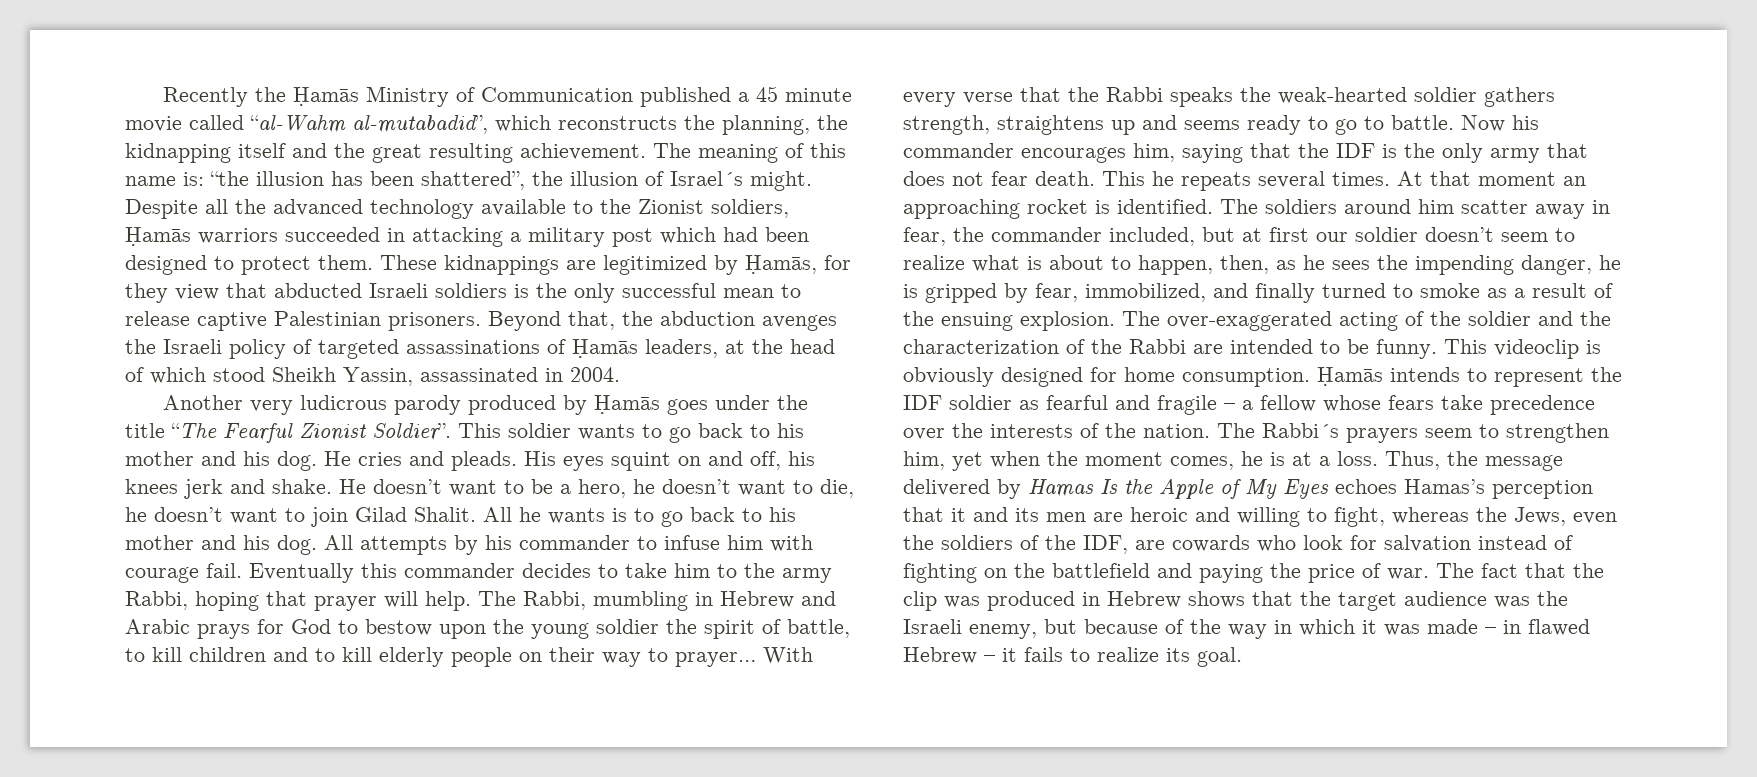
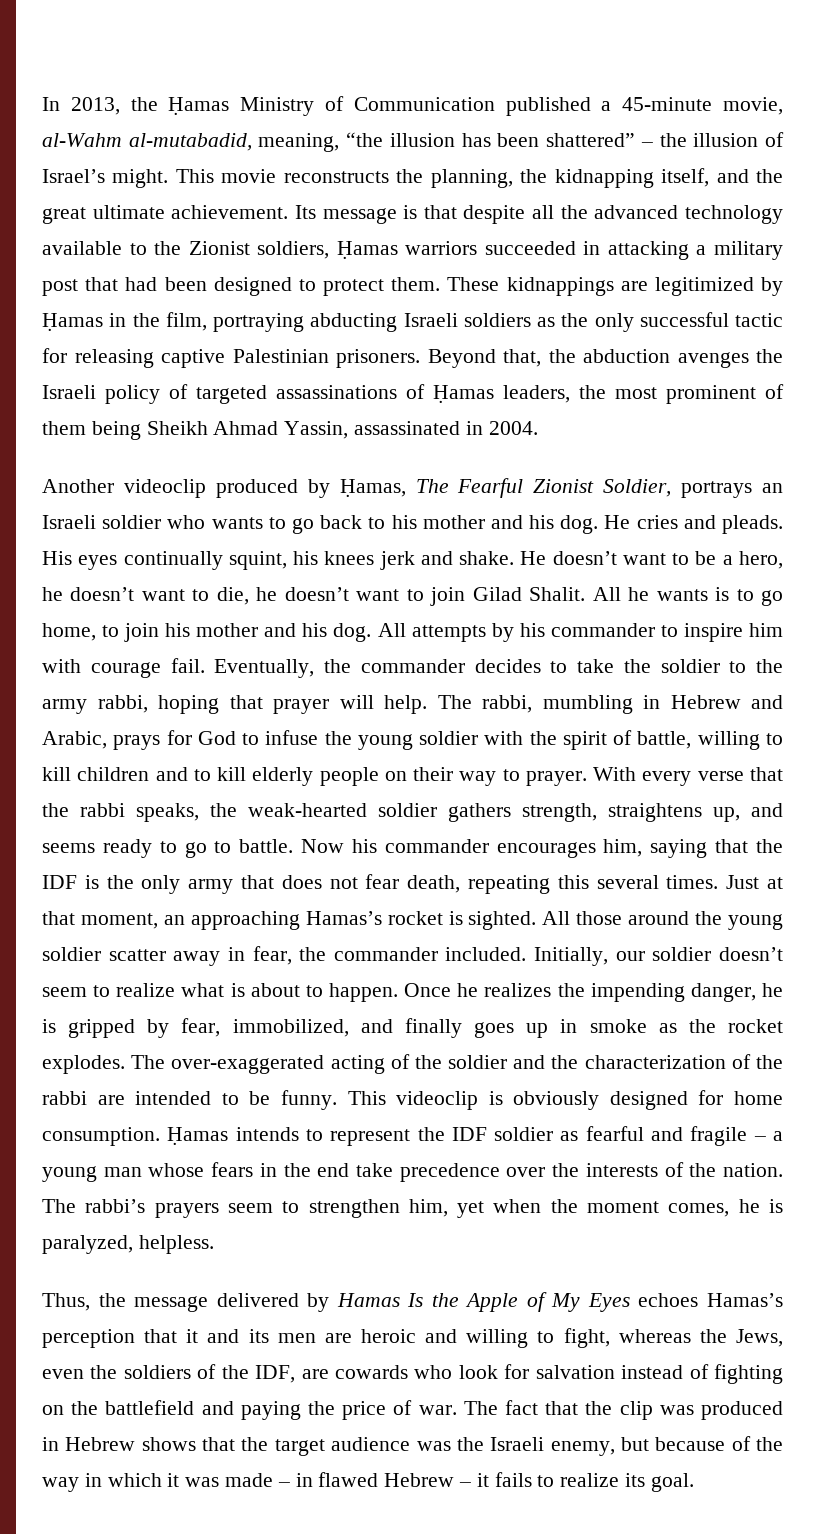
[163,87,360,107] Recently the Ḥamās -> [42,97,230,115] In 2013, the Ḥamas
[756,86,853,102] [125,115,551,134] 45 minute movie called “al-Wahm al-mutabadid”, which -> [622,97,783,115] [42,132,785,152] [42,169,277,188] 45-minute movie, al-Wahm al-mutabadid, meaning, “the illusion has been shattered” – the illusion of Israel’s might. This movie
[238,143,286,158] itself -> [661,168,710,187] itself,
[429,143,846,163] [125,171,812,191] [125,199,198,219] resulting achievement. The meaning of this name is: “the illusion has been shattered”, the illusion of Israel´s might. Despite -> [92,205,526,224] ultimate achievement. Its message is that despite
[125,227,191,246] Ḥamās -> [336,241,398,259] Ḥamas
[660,227,716,244] which -> [85,277,119,291] that
[745,255,851,274] [125,283,362,303] Ḥamās, for they view that abducted -> [42,312,398,332] Ḥamas in the film, portraying abducting
[514,284,529,298] is -> [537,317,555,327] as
[723,284,801,298] [125,311,190,326] mean to release -> [735,313,783,327] [42,348,154,368] tactic for releasing
[572,339,835,358] [125,367,336,384] Ḥamās leaders, at the head of which stood Sheikh -> [433,384,784,404] [42,421,279,440] Ḥamas leaders, the most prominent of them being Sheikh Ahmad
[250,395,809,415] [125,423,571,443] very ludicrous parody produced by Ḥamās goes under the title “The Fearful Zionist Soldier”. This soldier -> [123,478,783,498] [42,515,206,529] videoclip produced by Ḥamas, The Fearful Zionist Soldier, portrays an Israeli soldier who
[611,451,781,471] squint on and off, -> [123,551,287,570] continually squint,
[690,507,762,522] back to -> [42,623,160,642] home, to join
[664,535,720,550] infuse -> [683,623,743,642] inspire
[249,563,397,583] Eventually this -> [214,659,351,678] Eventually, the
[674,563,710,578] him -> [623,659,720,673] the soldier
[125,591,188,610] Rabbi, -> [97,695,148,713] rabbi,
[523,591,586,610] Rabbi, -> [482,695,532,713] rabbi,
[125,619,190,634] Arabic -> [42,731,107,749] Arabic,
[365,619,659,639] bestow upon the young soldier -> [265,730,524,750] infuse the young soldier with
(850, 628) none -> [697,731,760,750] willing
[675,652,756,667] prayer… -> [525,771,587,786] prayer.
[1106,87,1233,107] Rabbi speaks -> [80,803,199,822] rabbi speaks,
[1111,120,1135,135] up -> [713,807,740,822] up,
[1035,171,1556,191] death. This he repeats several times. At that moment -> [407,875,783,894] [42,911,158,929] death, repeating this several times. Just at that moment,
(1020, 209) none -> [305,911,382,925] Hamas’s
[1117,199,1454,214] identified. The soldiers around him -> [468,911,783,930] [42,947,101,961] sighted. All those around the young soldier
[1109,227,1309,246] included, but at first -> [445,947,609,966] included. Initially,
[1138,255,1370,275] happen, then, as he sees -> [329,983,552,1002] happen. Once he realizes
[1322,283,1613,298] [903,311,1115,331] turned to smoke as a result of the ensuing explosion. -> [474,1019,784,1038] [42,1055,125,1074] goes up in smoke as the rocket explodes.
[1129,339,1186,354] Rabbi -> [42,1091,87,1105] rabbi
[1317,367,1383,386] Ḥamās -> [167,1127,229,1145] Ḥamas
[1260,395,1434,412] fellow whose fears -> [42,1162,350,1182] young man whose fears in the end
[1262,423,1339,438] Rabbi´s -> [85,1199,146,1213] rabbi’s
[1292,451,1378,466] at a loss. -> [42,1235,214,1254] paralyzed, helpless. //

